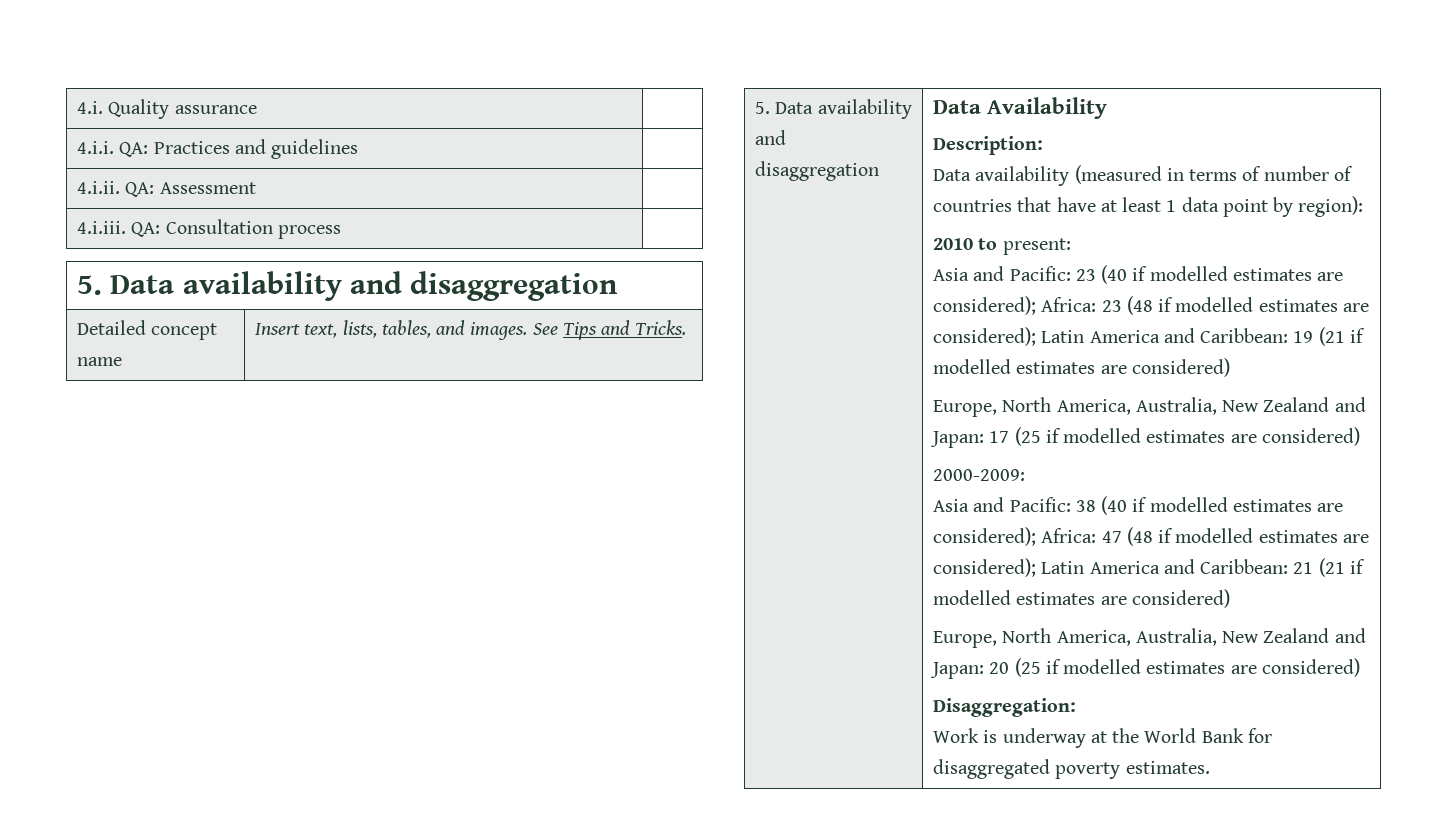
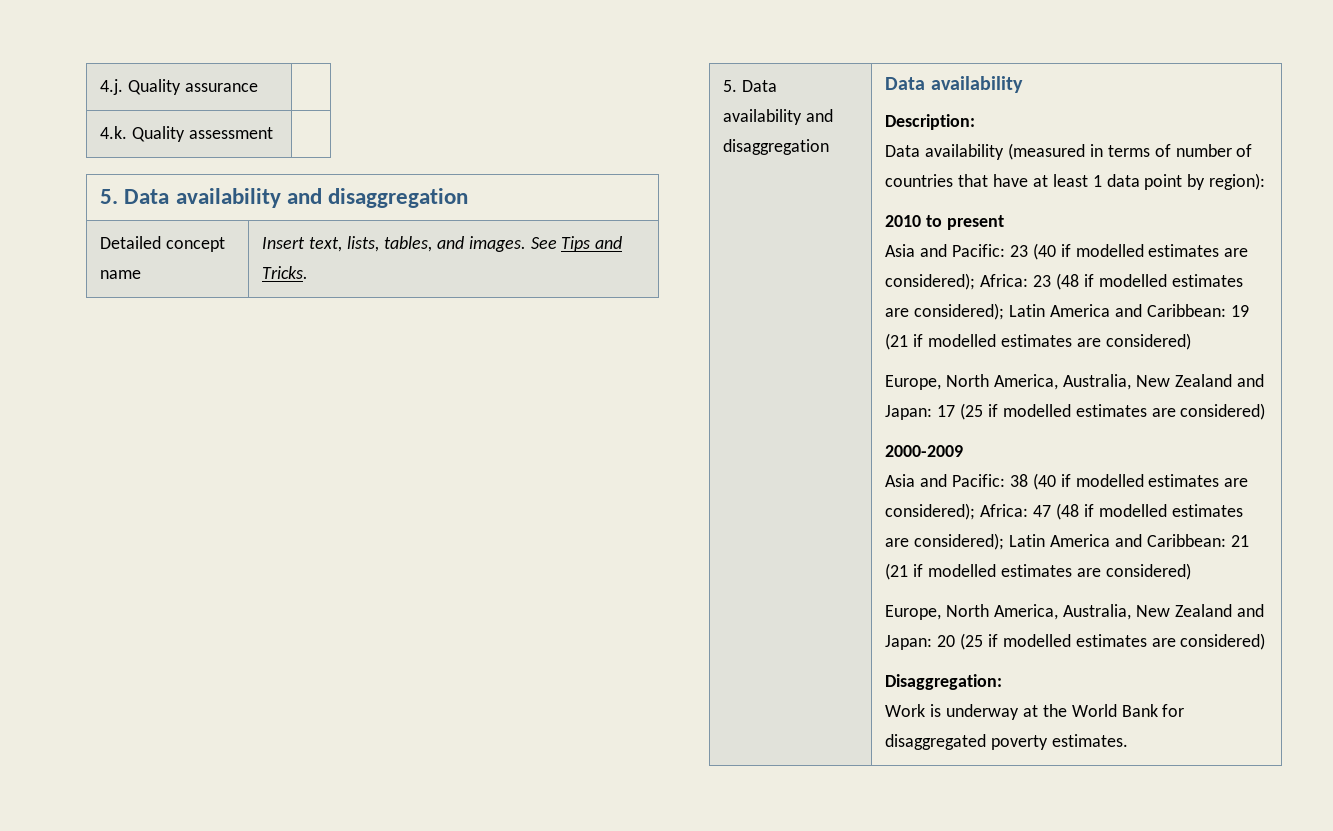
[77,101,104,114] 4.i. -> [100,79,124,95] 4.j.
[77,139,359,159] [77,181,256,197] [77,219,341,239] 4.i.i. QA: Practices and guidelines | // 4.i.ii. QA: Assessment | // 4.i.iii. QA: Consultation process -> [100,126,274,142] 4.k. Quality assessment
[987,97,1108,119] Availability -> [930,76,1023,93] availability
[1002,238,1071,255] present: -> [947,215,1005,230] present
[933,469,1026,481] 2000-2009: -> [885,445,964,457] 2000-2009

